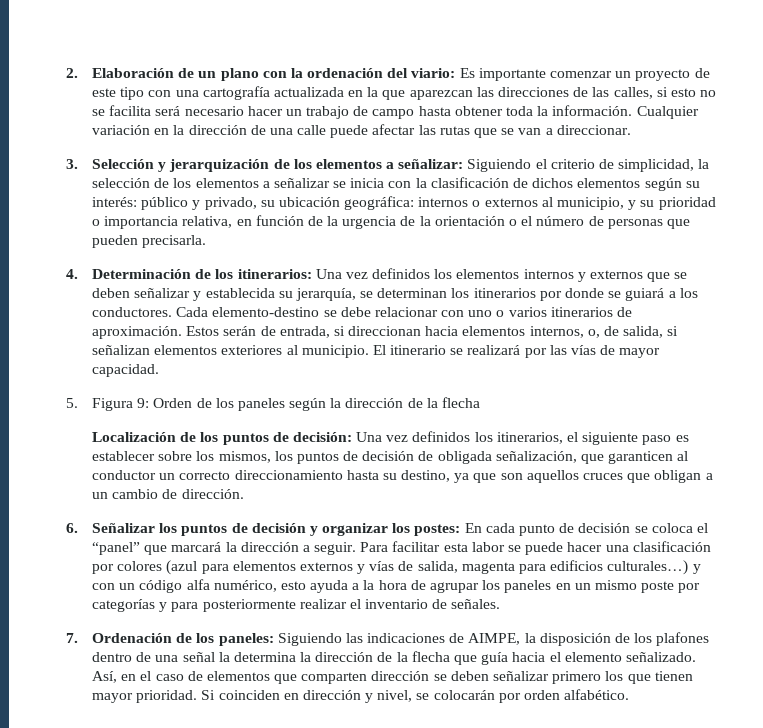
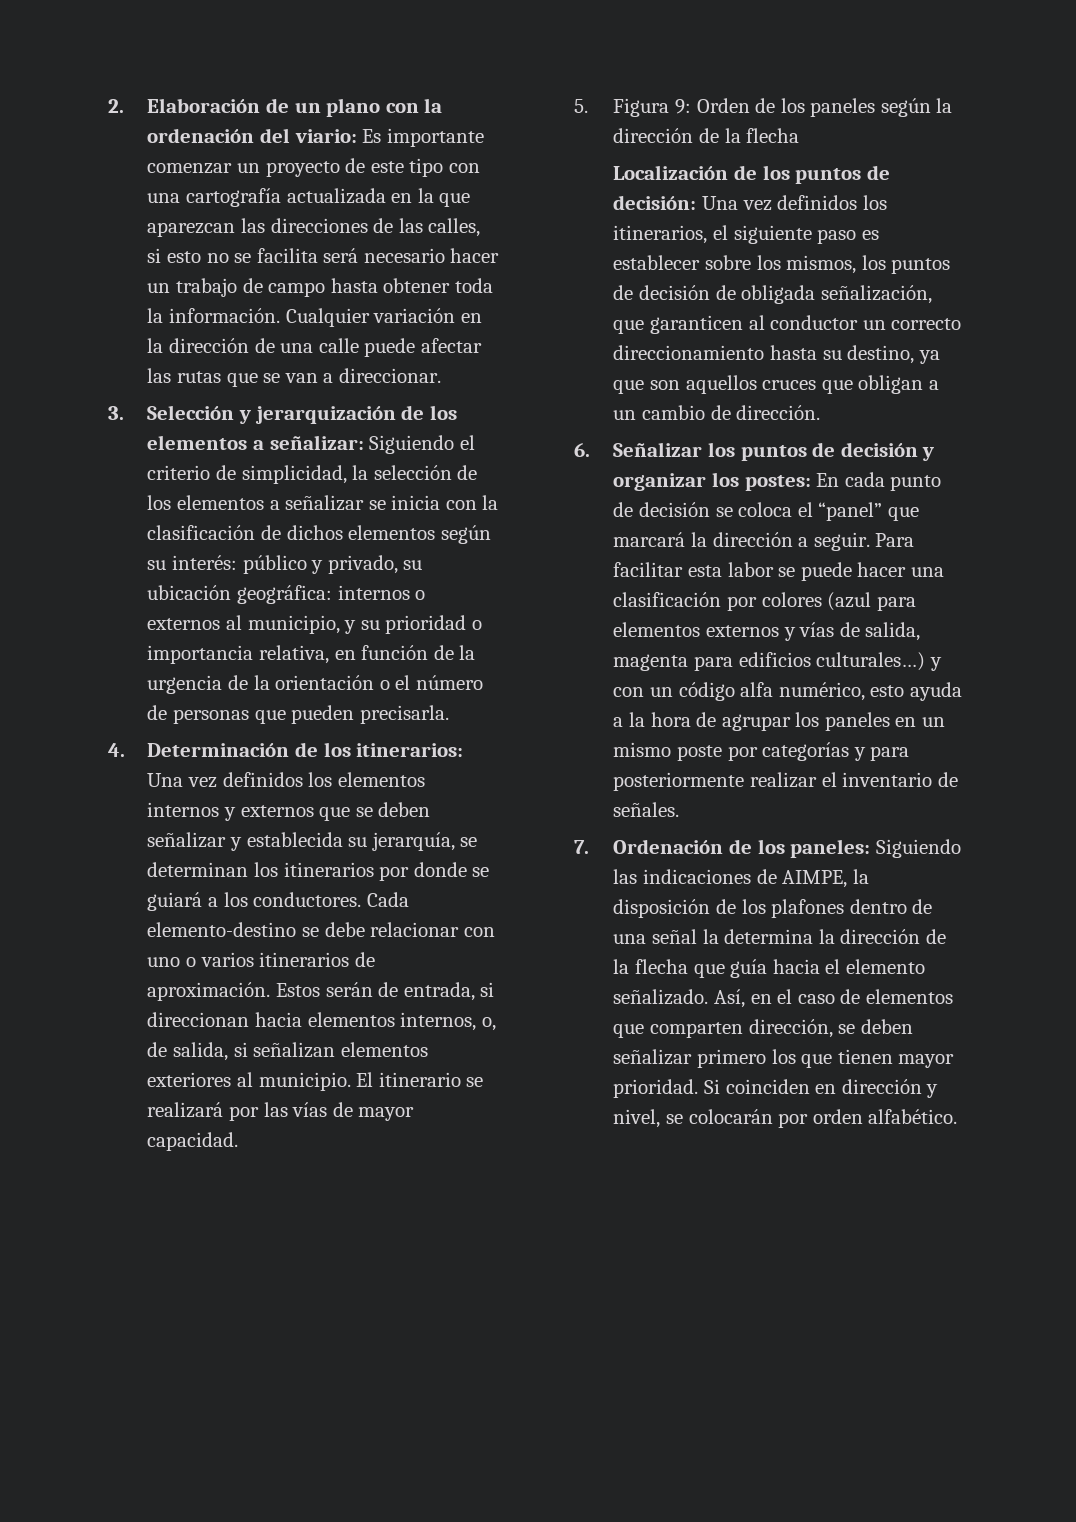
[371,671,430,681] dirección -> [748,1019,833,1038] dirección,

